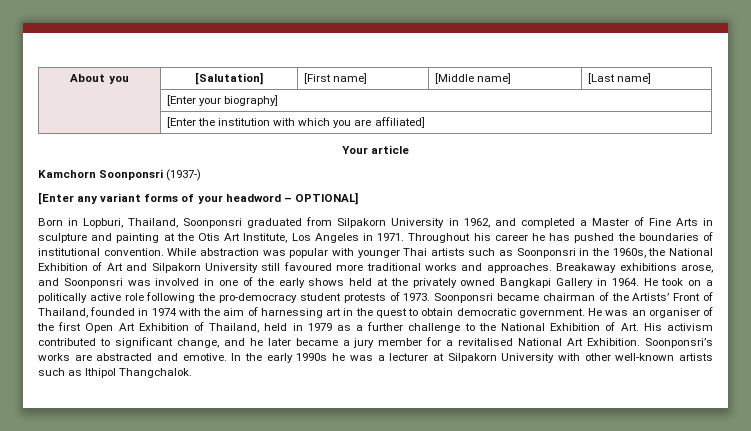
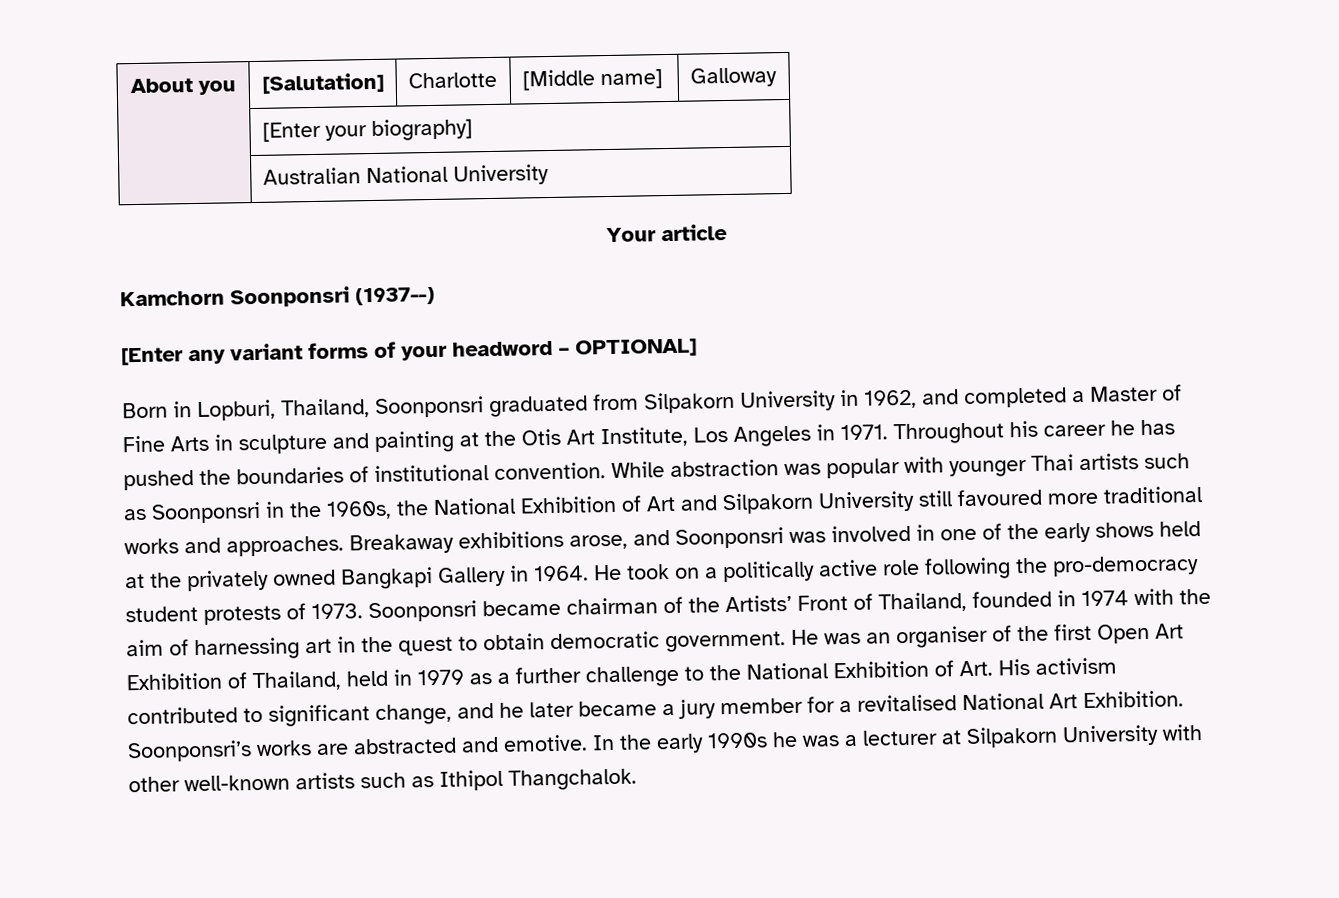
[303,73,367,84] [First name] -> [407,71,497,89] Charlotte
[587,73,651,84] [Last name] -> [689,67,777,88] Galloway
[166,117,425,128] [Enter the institution with which you are affiliated] -> [262,164,549,186] Australian National University
[166,169,202,181] (1937-) -> [355,286,435,306] (1937--)

